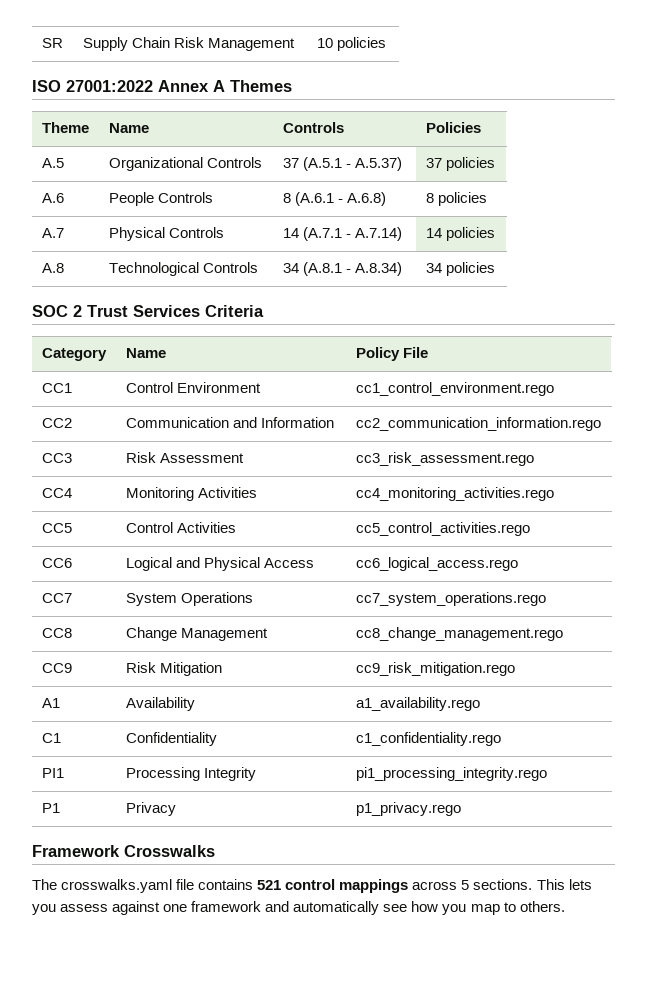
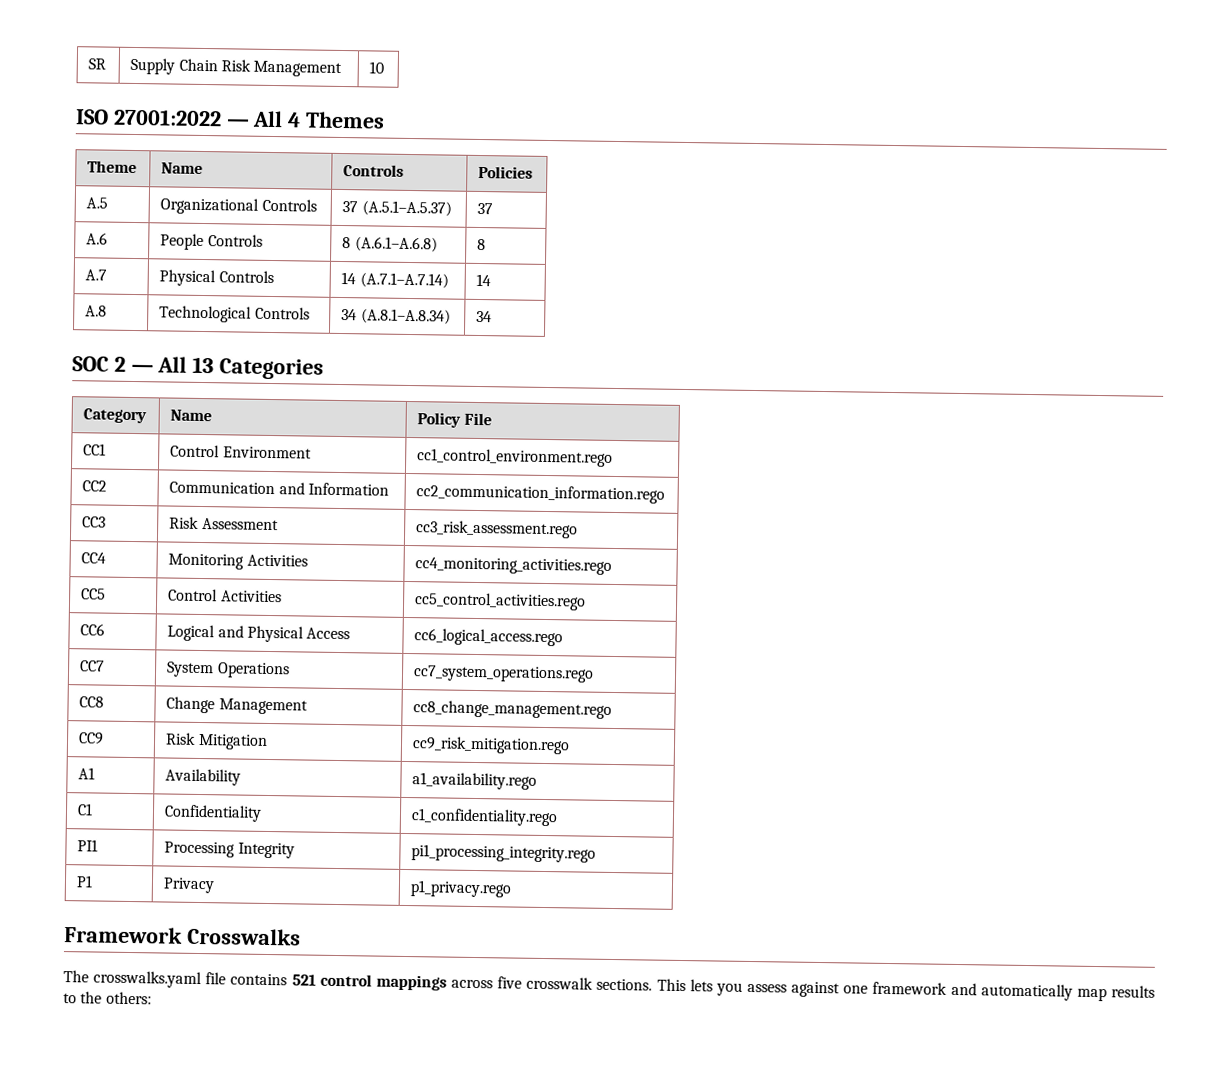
[336,37,386,51] policies -> (385, 67) none
[158,80,225,92] Annex A -> [225,110,302,128] — All 4
[302,157,402,171] [425,157,495,171] (A.5.1 - A.5.37) | 37 policies -> [361,200,452,217] [477,202,494,215] (A.5.1–A.5.37) | 37
[294,192,386,206] [425,192,487,206] (A.6.1 - A.6.8) | 8 policies -> [354,236,438,253] [477,238,487,251] (A.6.1–A.6.8) | 8
[302,227,402,241] [425,227,495,241] (A.7.1 - A.7.14) | 14 policies -> [359,272,449,289] [476,273,492,287] (A.7.1–A.7.14) | 14
[302,262,402,276] [425,262,495,276] (A.8.1 - A.8.34) | 34 policies -> [360,308,451,325] [476,310,493,323] (A.8.1–A.8.34) | 34
[87,305,264,317] Trust Services Criteria -> [130,356,325,380] — All 13 Categories
[461,880,470,890] 5 -> [497,976,594,990] five crosswalk
[383,901,565,915] see how you map to others. -> [1076,985,1155,1002] [63,991,152,1005] map results to the others:

